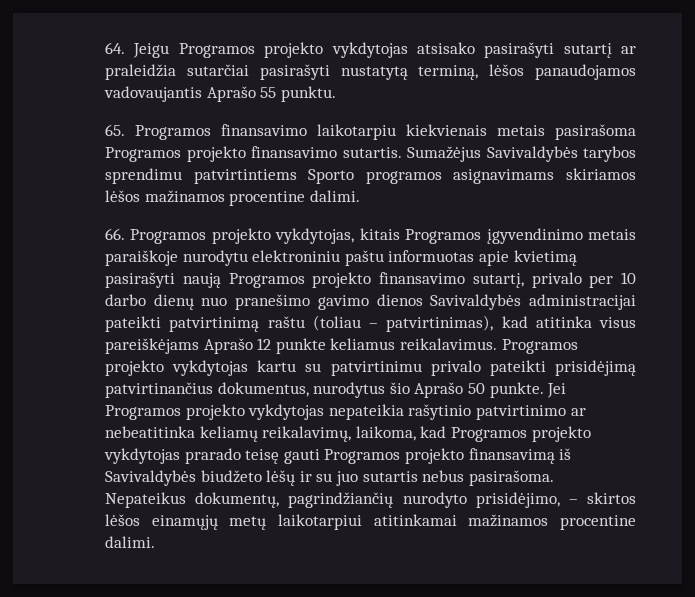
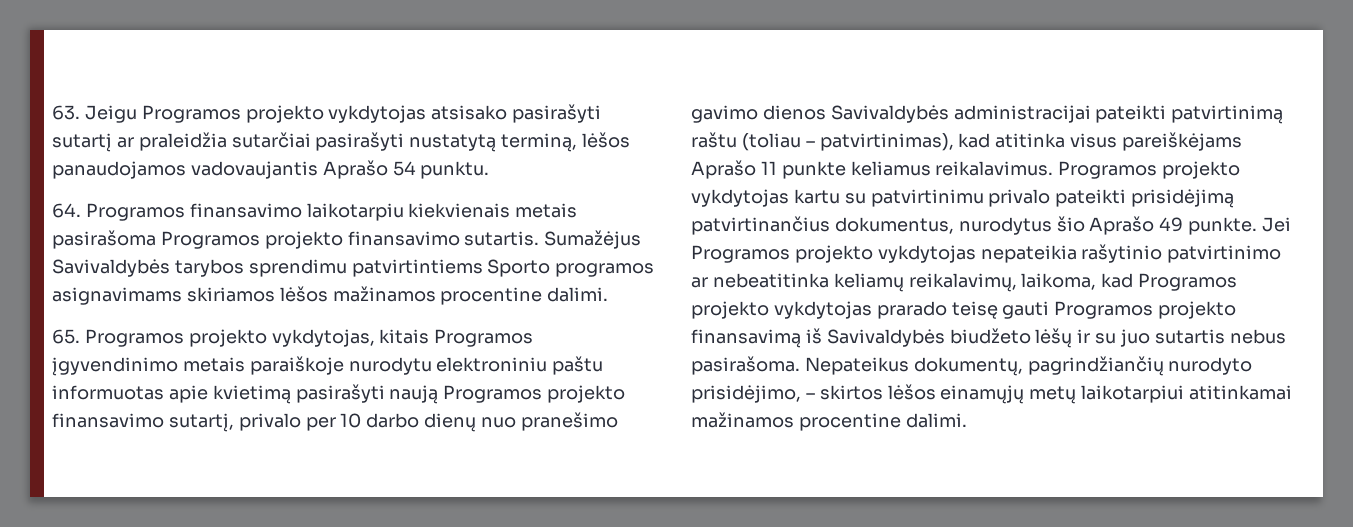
[105,42,125,54] 64. -> [52,105,80,120] 63.
[260,87,277,98] 55 -> [392,161,416,176] 54
[105,124,125,136] 65. -> [52,203,81,218] 64.
[105,228,125,240] 66. -> [52,329,80,344] 65.
[257,338,272,350] 12 -> [760,161,777,175] 11
[467,383,485,394] 50 -> [1159,217,1184,232] 49

